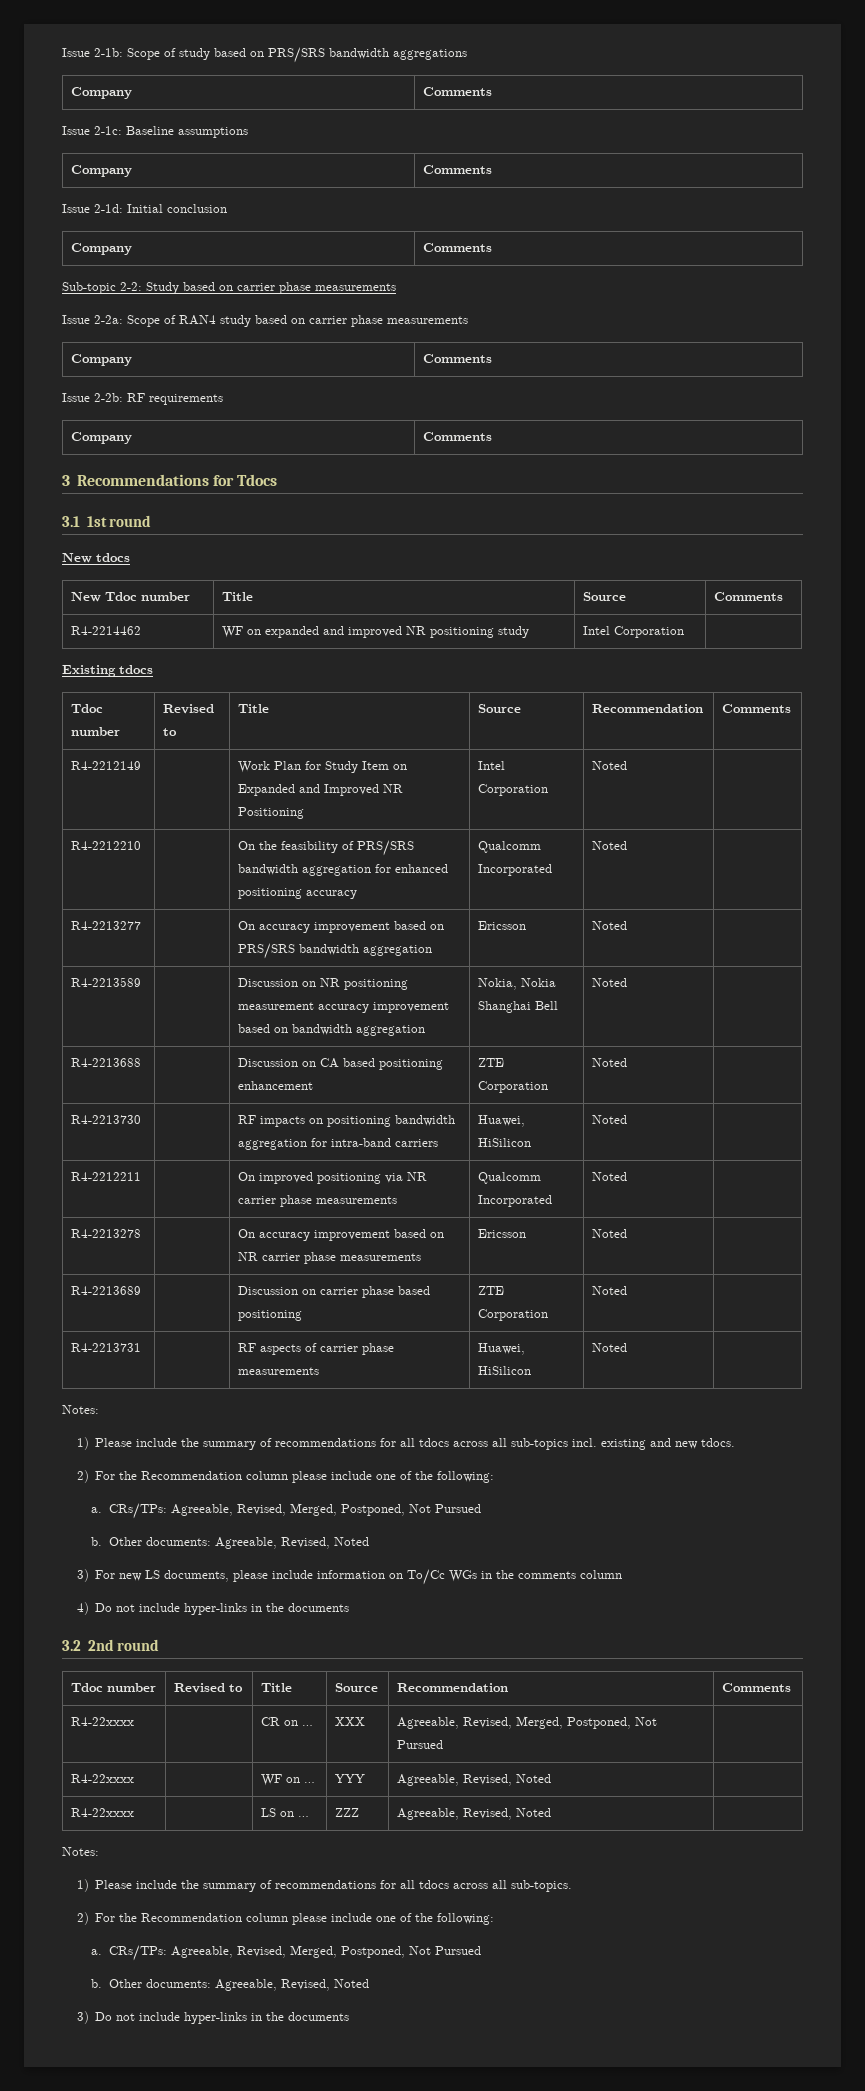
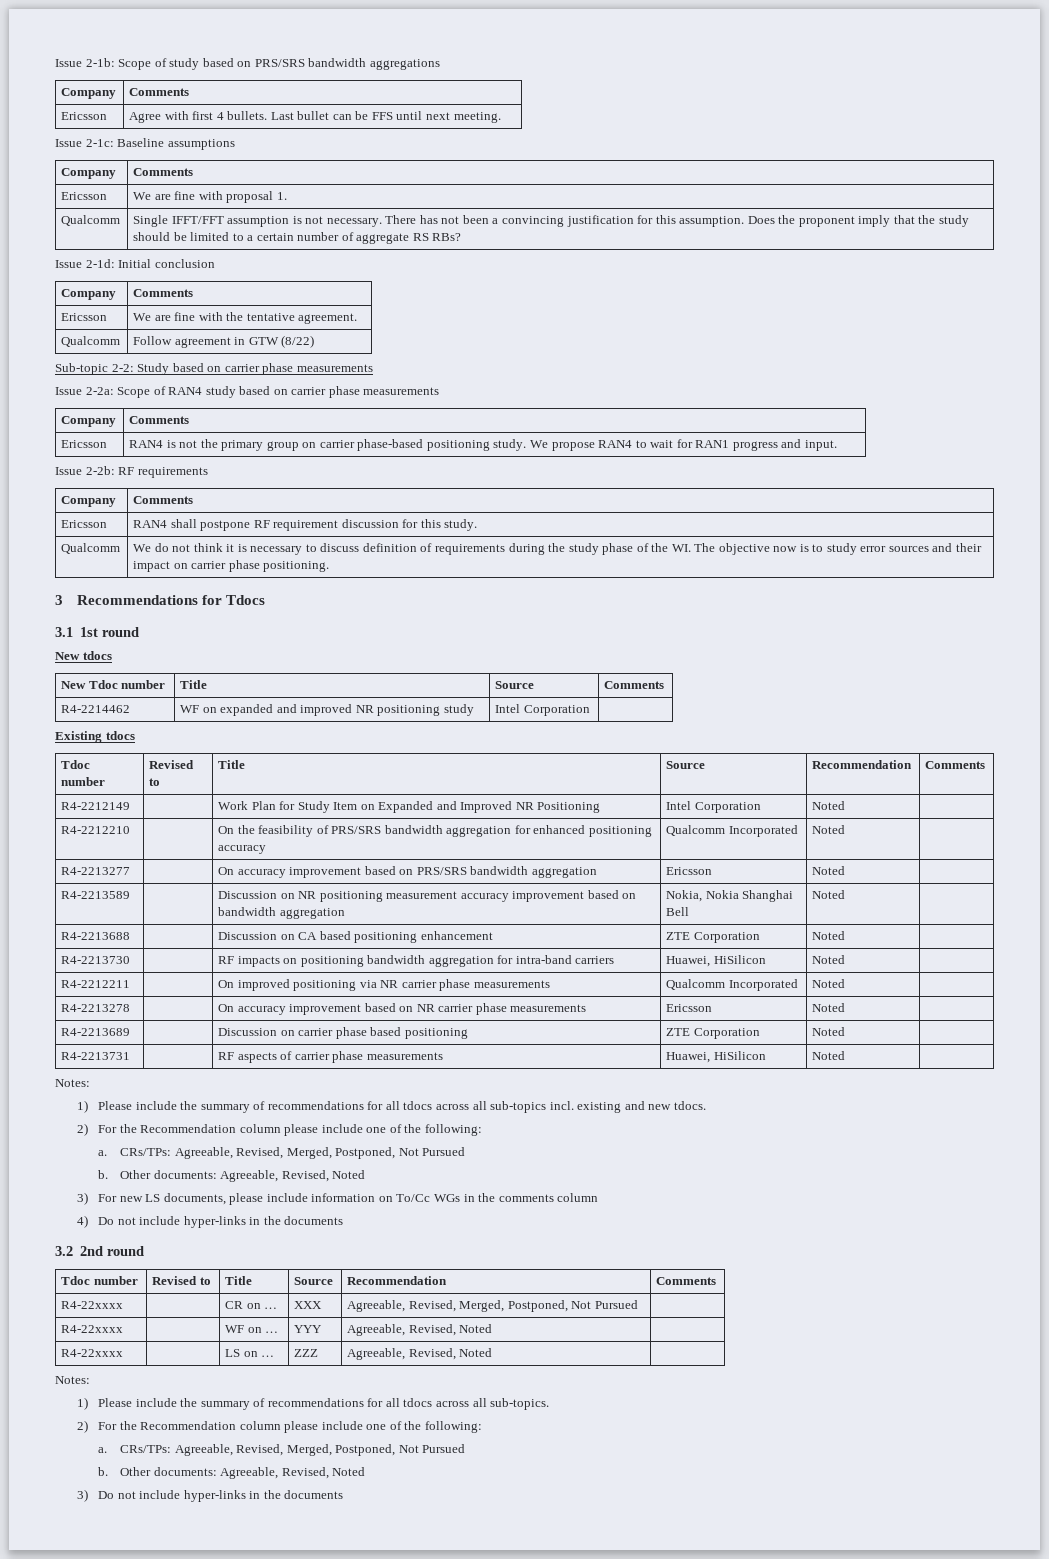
(493, 91) none -> [61,112,108,120] [129,111,501,123] // Ericsson | Agree with first 4 bullets. Last bullet can be FFS until next meeting.
(493, 169) none -> [61,192,108,200] [133,191,287,203] [61,215,121,226] [133,215,969,227] [133,232,462,244] // Ericsson | We are fine with proposal 1. // Qualcomm | Single IFFT/FFT assumption is not necessary. There has not been a convincing justification for this assumption. Does the proponent imply that the study should be limited to a certain number of aggregate RS RBs?
(493, 247) none -> [61,313,108,321] [133,312,358,324] [61,336,121,347] [133,335,315,348] // Ericsson | We are fine with the tentative agreement. // Qualcomm | Follow agreement in GTW (8/22)
(493, 358) none -> [61,440,108,448] [129,439,837,451] // Ericsson | RAN4 is not the primary group on carrier phase-based positioning study. We propose RAN4 to wait for RAN1 progress and input.
(493, 436) none -> [61,520,108,528] [133,519,478,531] [61,543,121,554] [133,543,982,555] [133,560,330,572] // Ericsson | RAN4 shall postpone RF requirement discussion for this study. // Qualcomm | We do not think it is necessary to discuss definition of requirements during the study phase of the WI. The objective now is to study error sources and their impact on carrier phase positioning.

